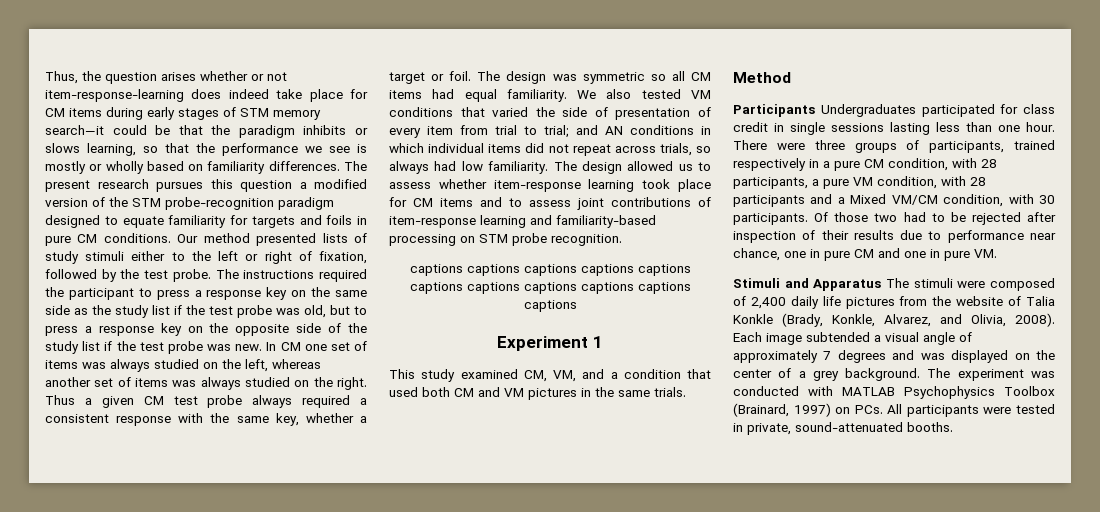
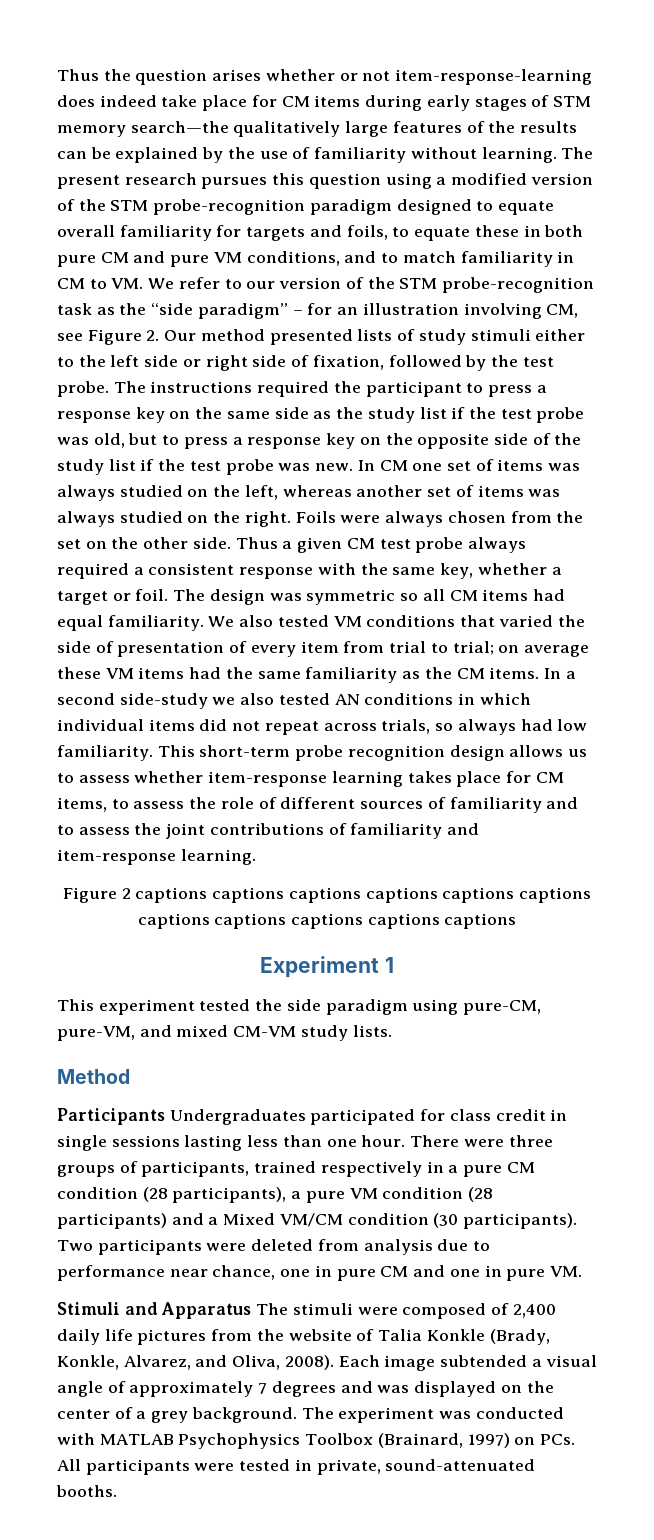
[45,71,78,84] Thus, -> [57,69,99,81] Thus
[45,125,368,138] [45,143,367,156] [45,161,340,174] search—it could be that the paradigm inhibits or slows learning, so that the performance we see is mostly or wholly based on familiarity differences. -> [130,121,578,137] [57,147,557,163] search—the qualitatively large features of the results can be explained by the use of familiarity without learning.
(292, 186) none -> [385,173,432,189] using
(164, 222) none -> [57,225,115,237] overall
[326,215,367,225] [45,233,171,246] foils in pure CM conditions. -> [346,225,584,241] [57,251,575,267] [57,277,594,293] [57,303,579,319] [57,329,160,345] foils, to equate these in both pure CM and pure VM conditions, and to match familiarity in CM to VM. We refer to our version of the STM probe-recognition task as the “side paradigm” – for an illustration involving CM, see Figure 2.
(239, 256) none -> [144,355,179,367] side
(292, 257) none -> [252,355,287,367] side
(367, 383) none -> [295,511,584,527] [57,537,231,549] Foils were always chosen from the set on the other side.
[576,125,598,135] and -> [498,645,589,657] [57,667,576,683] [57,693,330,709] on average these VM items had the same familiarity as the CM items. In a second side-study we also tested
[553,161,674,174] The design allowed -> [157,745,564,761] This short-term probe recognition design allows
[642,179,711,192] [389,197,473,207] took place for CM items -> [407,771,564,787] [57,797,542,813] takes place for CM items, to assess the role of different sources of familiarity
(571, 203) none -> [134,823,162,835] the
[389,215,656,228] [389,233,622,246] item-response learning and familiarity-based processing on STM probe recognition. // -> [350,823,480,839] [57,849,256,865] [62,887,131,903] familiarity and item-response learning. // Figure 2
[421,369,711,382] [389,387,686,400] study examined CM, VM, and a condition that used both CM and VM pictures in the same trials. -> [98,999,542,1015] [57,1025,392,1041] experiment tested the side paradigm using pure-CM, pure-VM, and mixed CM-VM study lists.
[888,158,997,171] [733,176,986,189] [733,194,1055,207] [733,212,1056,225] [733,230,894,243] condition, with 28 participants, a pure VM condition, with 28 participants and a Mixed VM/CM condition, with 30 participants. Of those two had to be rejected after inspection of their results -> [57,1187,494,1203] [57,1213,578,1229] [57,1239,433,1255] condition (28 participants), a pure VM condition (28 participants) and a Mixed VM/CM condition (30 participants). Two participants were deleted from analysis
[971,314,1006,327] Olivia, -> [232,1355,281,1370] Oliva,

